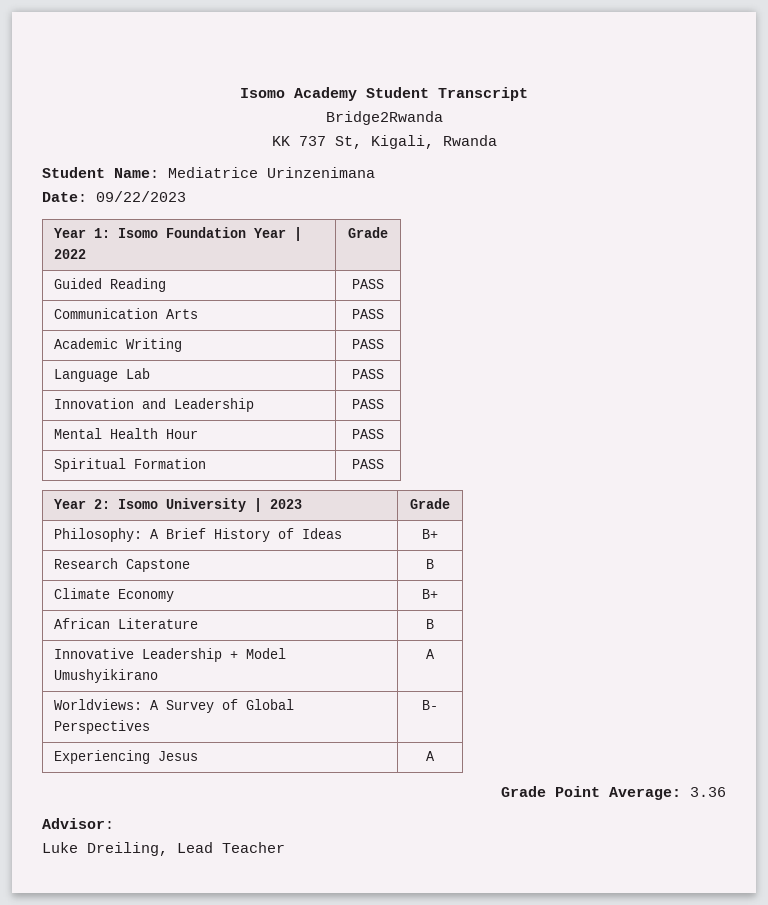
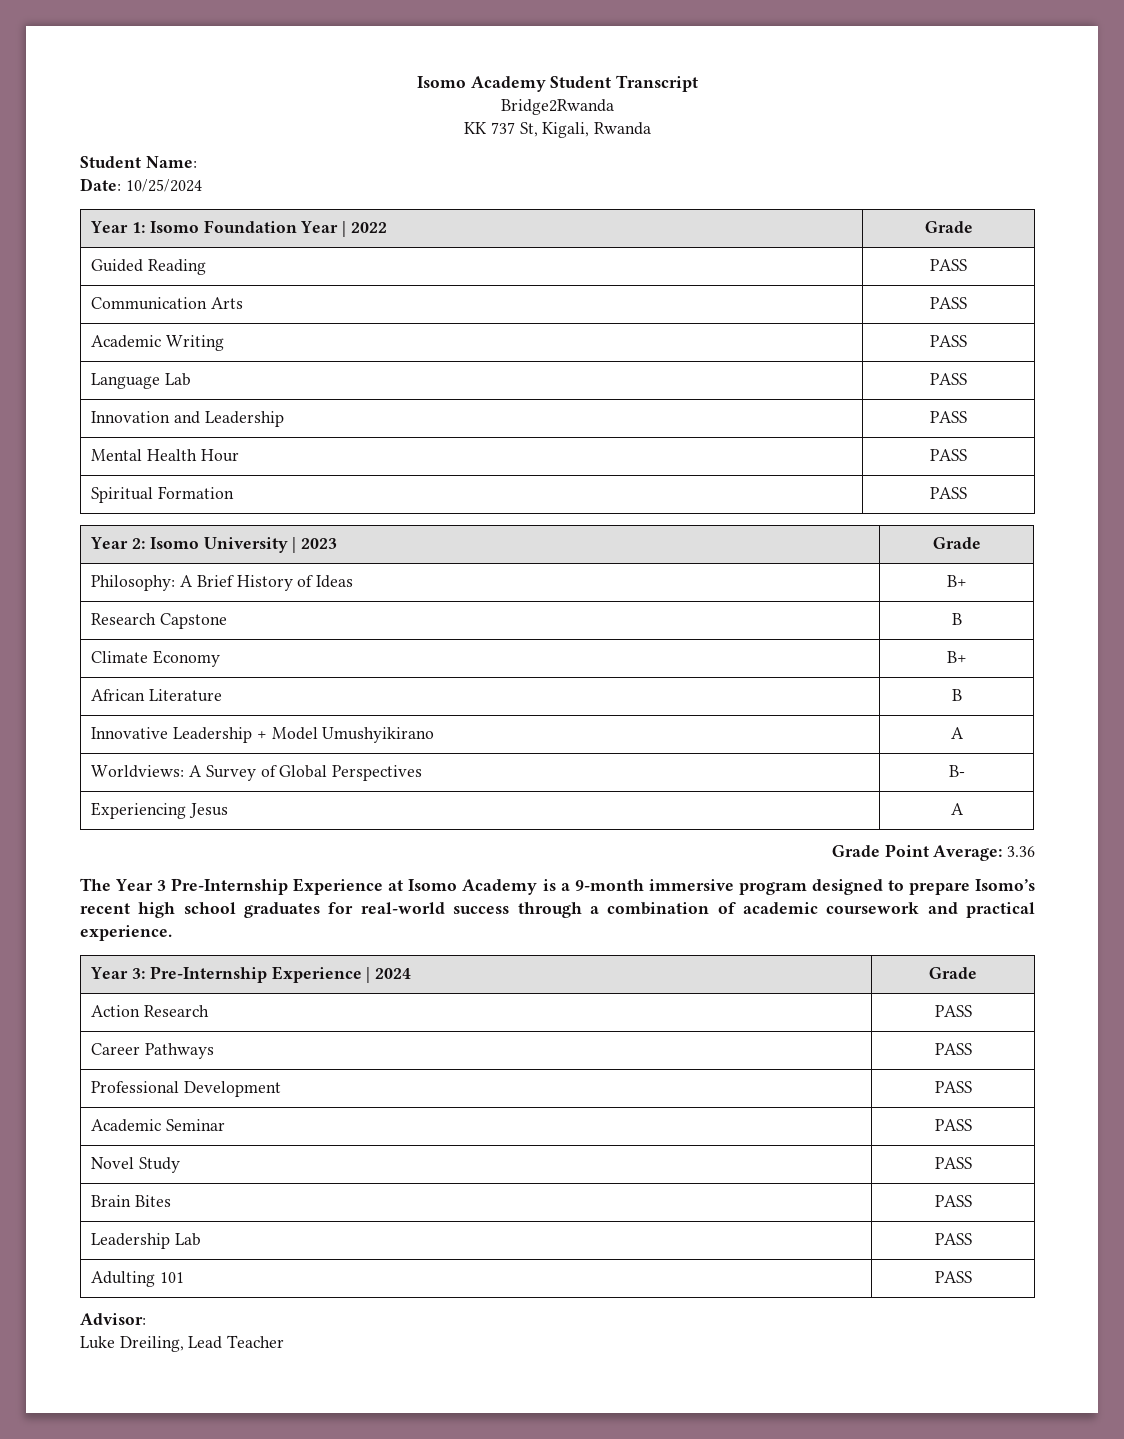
[168,167,375,178] Mediatrice Urinzenimana -> (197, 162) none
[96,191,186,202] 09/22/2023 -> [125,179,202,192] 10/25/2024
(726, 792) none -> [80,878,1035,895] [80,902,1035,918] [80,925,172,941] [90,966,411,983] [929,967,977,979] [91,1005,210,1017] [934,1005,972,1017] [91,1043,215,1059] [934,1043,972,1055] [91,1081,282,1097] [934,1081,972,1093] [91,1119,226,1132] [934,1119,972,1131] [91,1157,181,1173] [934,1157,972,1169] [91,1195,172,1207] [934,1195,972,1207] [91,1233,202,1249] [934,1233,972,1245] [91,1271,185,1287] [934,1271,972,1283] // The Year 3 Pre-Internship Experience at Isomo Academy is a 9-month immersive program designed to prepare Isomo’s recent high school graduates for real-world success through a combination of academic coursework and practical experience. // Year 3: Pre-Internship Experience | 2024 | Grade // Action Research | PASS // Career Pathways | PASS // Professional Development | PASS // Academic Seminar | PASS // Novel Study | PASS // Brain Bites | PASS // Leadership Lab | PASS // Adulting 101 | PASS

